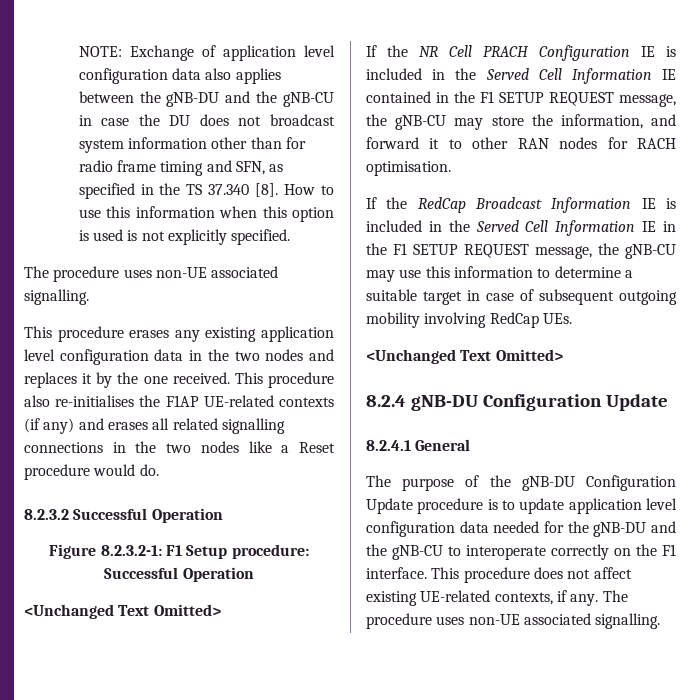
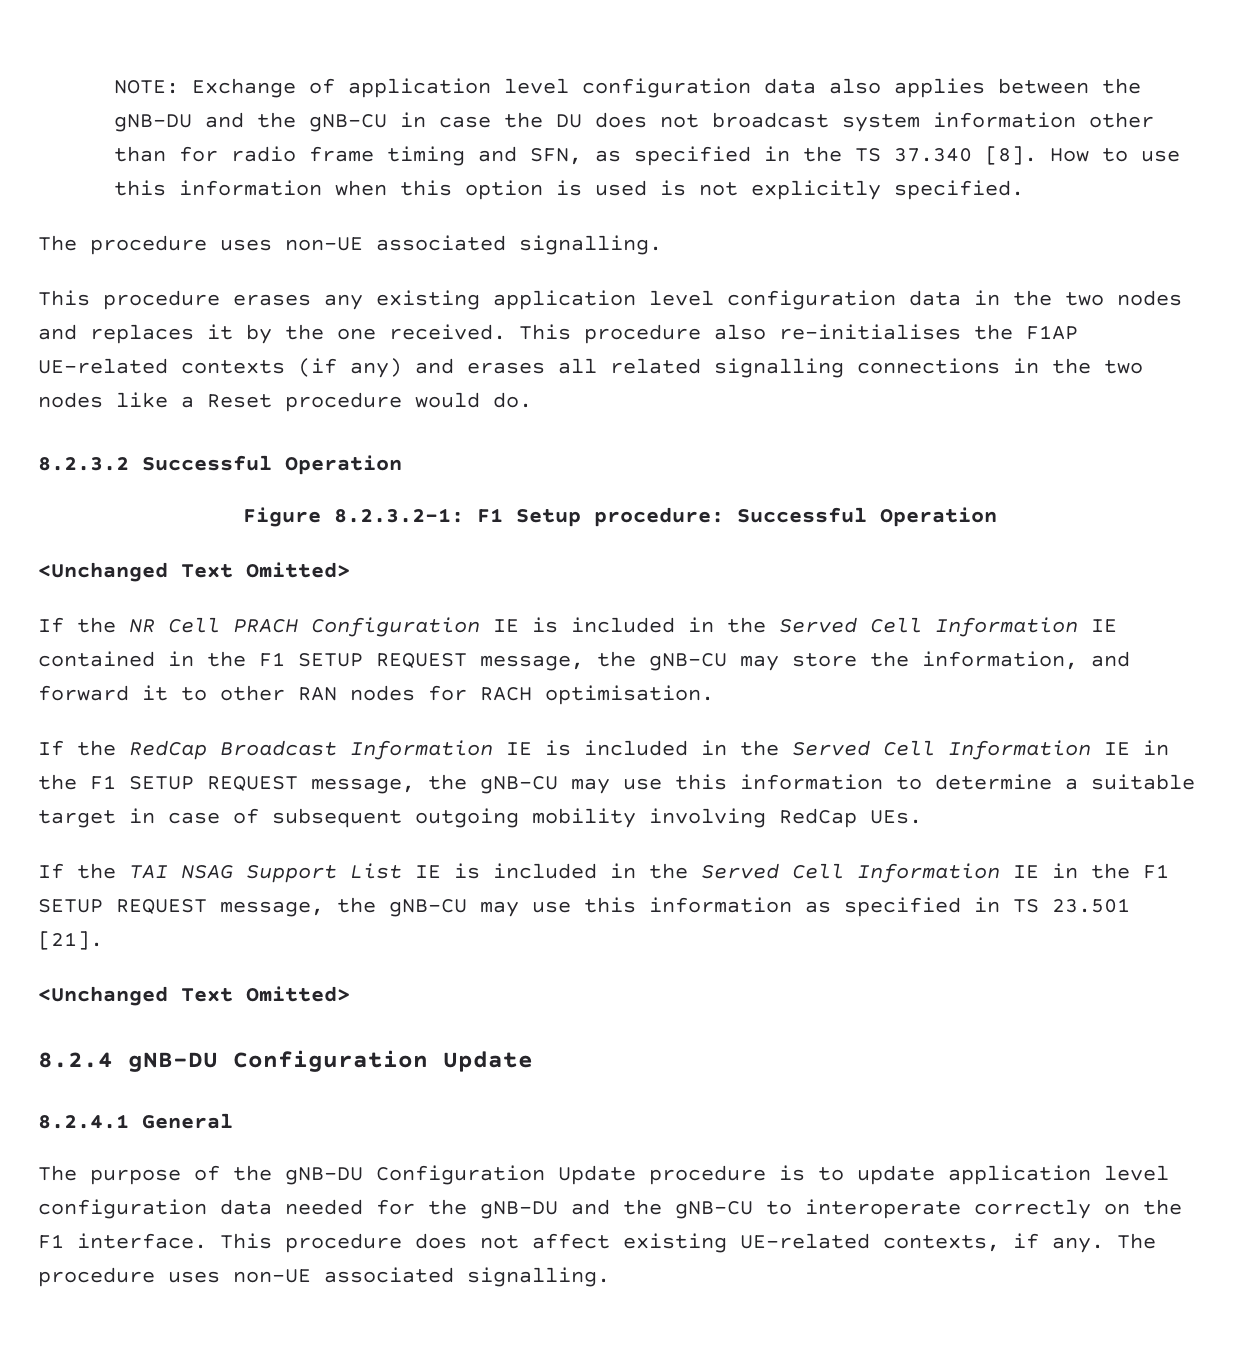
(572, 318) none -> [38,863,1169,883] [38,897,1130,917] [38,931,103,950] // If the TAI NSAG Support List IE is included in the Served Cell Information IE in the F1 SETUP REQUEST message, the gNB-CU may use this information as specified in TS 23.501 [21].

